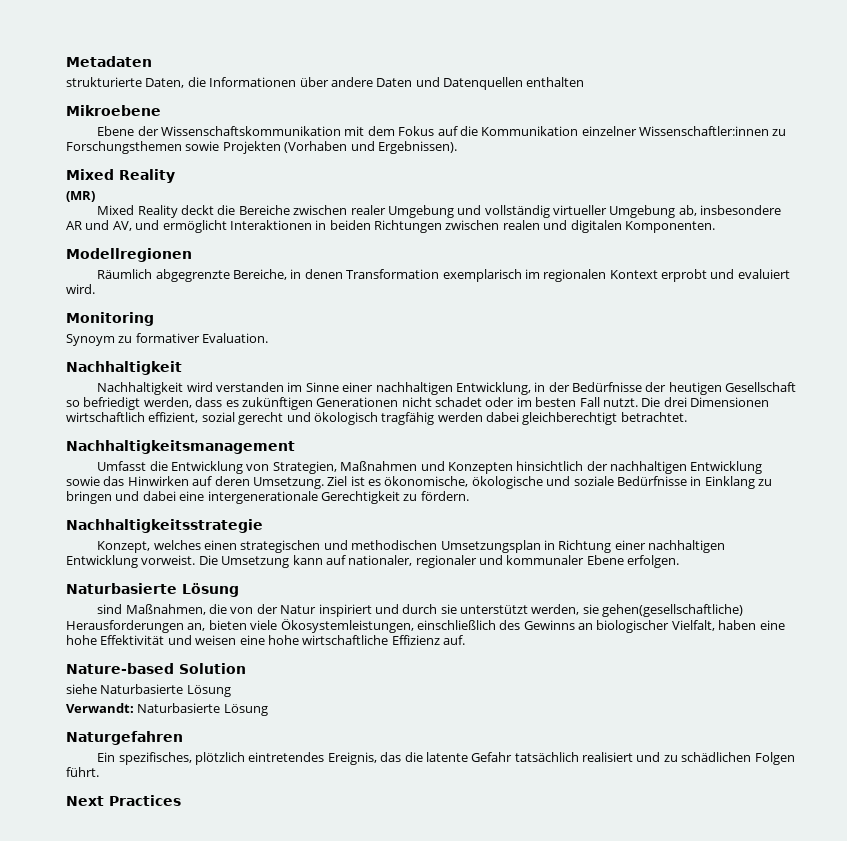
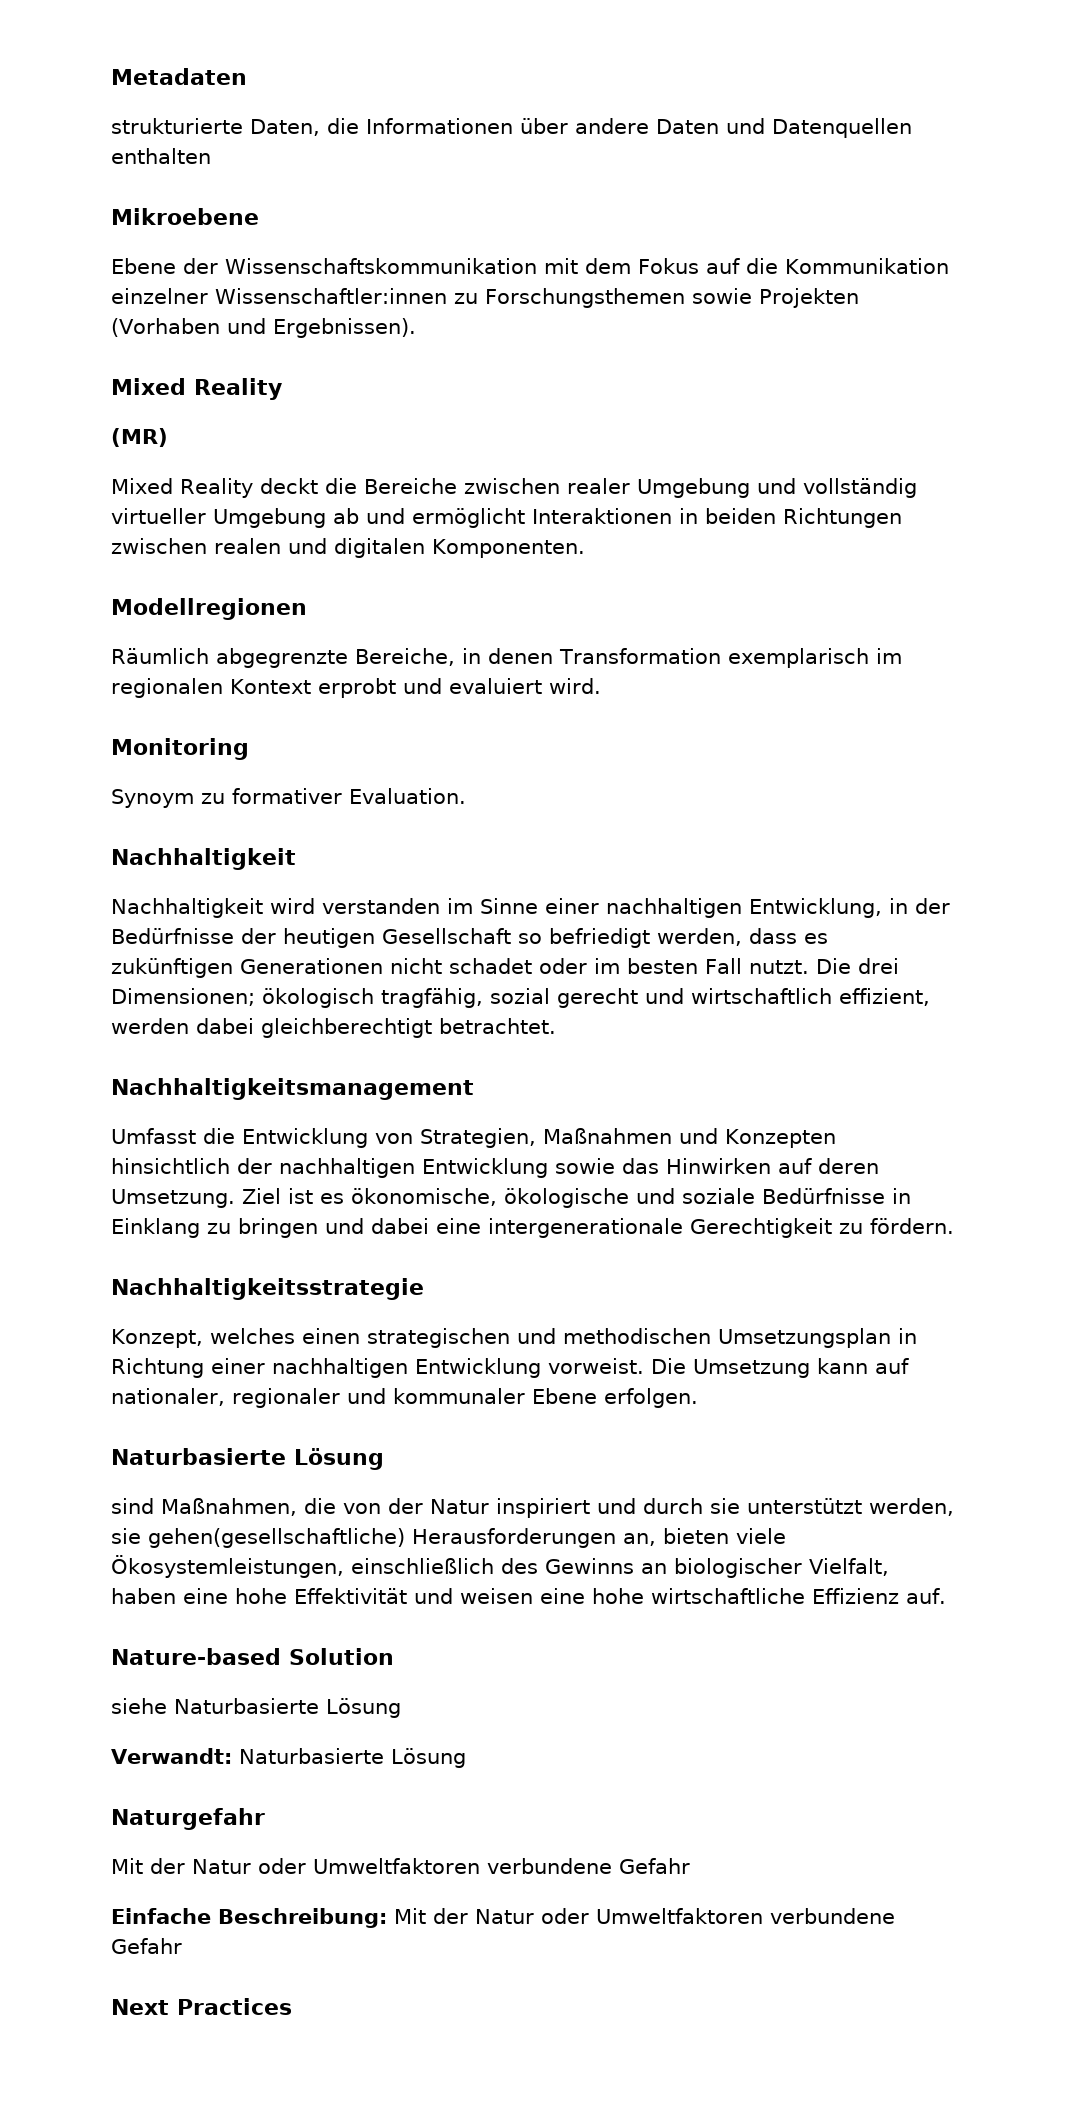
[678,205,782,216] [66,220,132,231] ab, insbesondere AR und AV, -> [333,508,359,524] ab
[690,397,769,407] [66,412,199,423] Dimensionen wirtschaftlich effizient, -> [111,988,483,1008] Dimensionen; ökologisch tragfähig,
[313,412,435,425] ökologisch tragfähig -> [690,988,930,1006] wirtschaftlich effizient,
[66,731,183,745] [97,752,795,765] [66,767,99,777] Naturgefahren // Ein spezifisches, plötzlich eintretendes Ereignis, das die latente Gefahr tatsächlich realisiert und zu schädlichen Folgen führt. -> [111,1808,265,1830] [111,1858,690,1874] [111,1908,895,1928] [111,1938,182,1954] Naturgefahr // Mit der Natur oder Umweltfaktoren verbundene Gefahr // Einfache Beschreibung: Mit der Natur oder Umweltfaktoren verbundene Gefahr

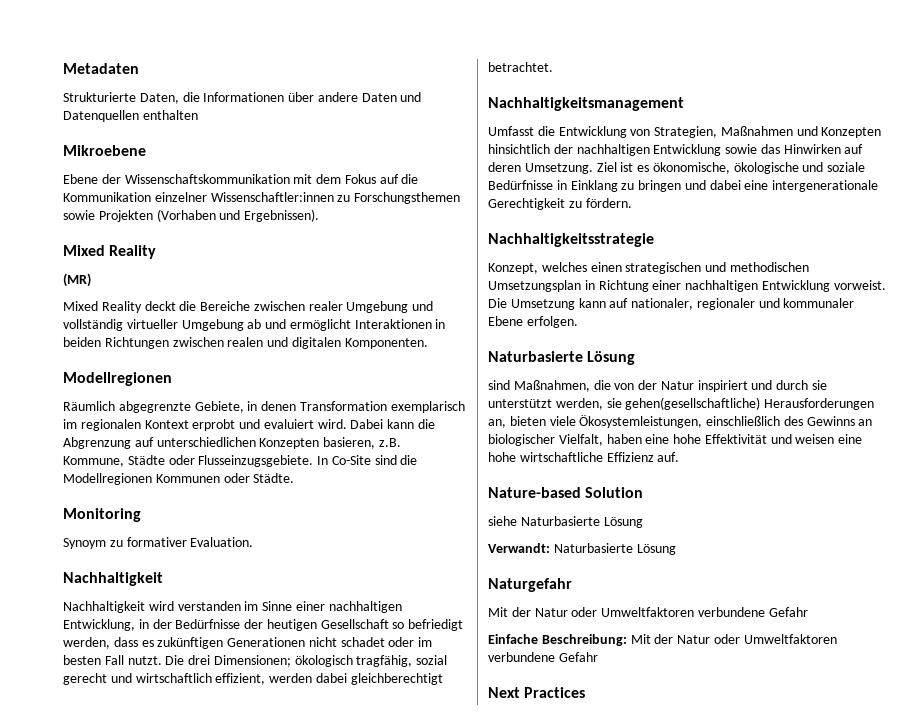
[111,118,243,134] strukturierte -> [63,92,136,102] Strukturierte
[355,648,455,666] Bereiche, -> [194,401,244,413] Gebiete,
(601, 686) none -> [350,419,436,429] [63,437,401,449] [63,455,418,467] [63,473,295,485] Dabei kann die Abgrenzung auf unterschiedlichen Konzepten basieren, z.B. Kommune, Städte oder Flusseinzugsgebiete. In Co-Site sind die Modellregionen Kommunen oder Städte.

